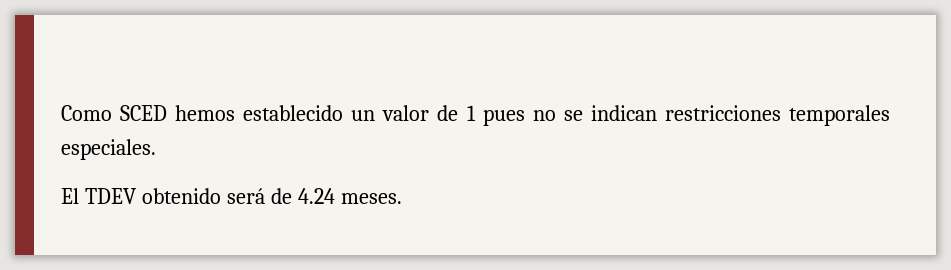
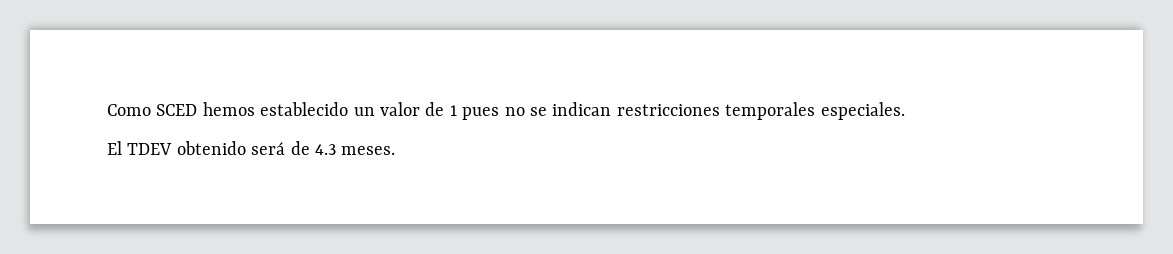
[297,188,335,204] 4.24 -> [315,144,336,155] 4.3

